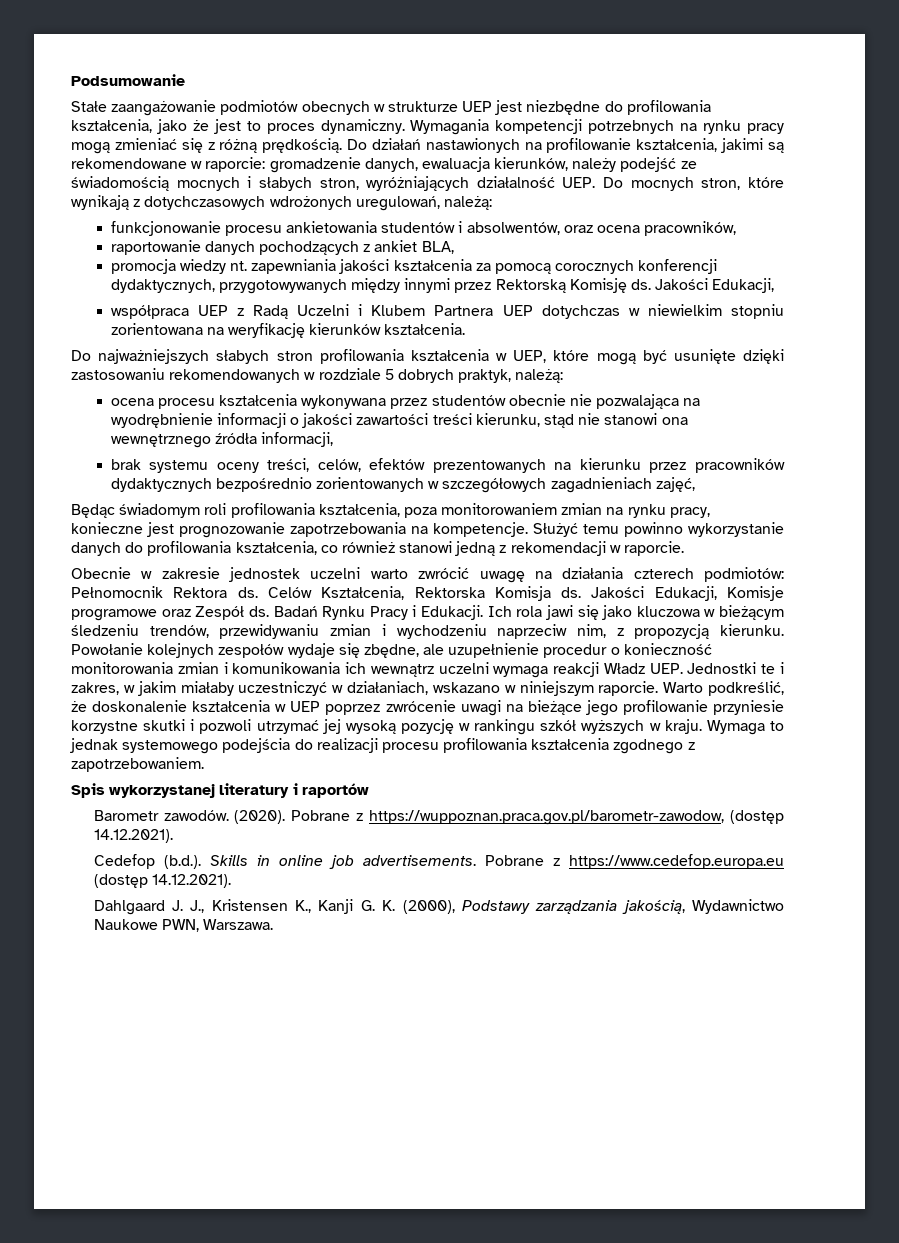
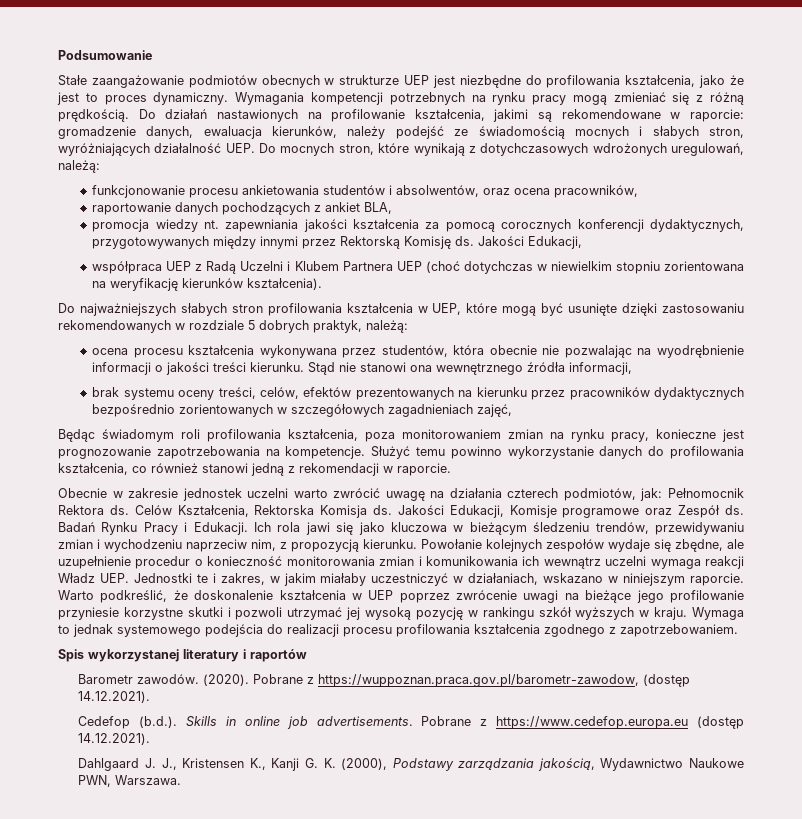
(533, 310) none -> [425,261,460,273] (choć
[384,323,466,335] kształcenia. -> [247,278,323,290] kształcenia).
[431,395,506,406] studentów -> [381,345,485,357] studentów, która
[596,394,680,409] pozwalająca -> [564,345,632,358] pozwalając
[356,413,575,428] zawartości treści kierunku, stąd -> [213,362,336,375] treści kierunku. Stąd
[704,567,785,582] podmiotów: -> [563,488,663,501] podmiotów, jak:

